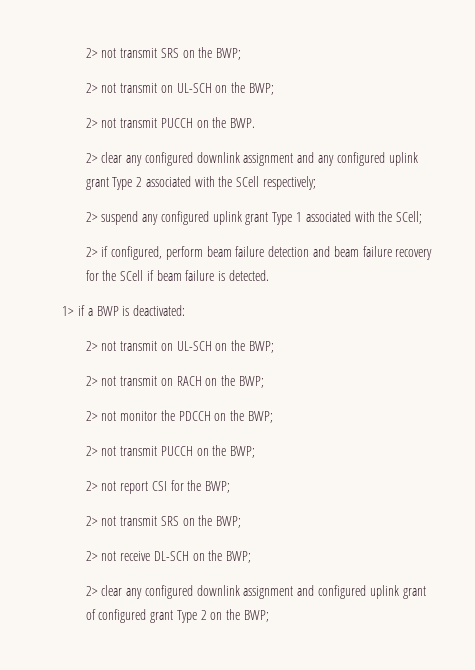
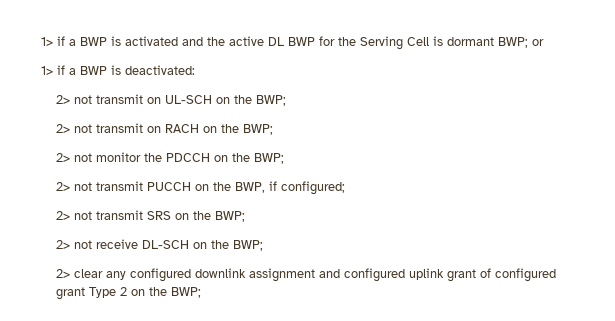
[85,47,242,60] [85,82,274,95] [85,117,256,128] [85,152,418,166] [85,176,316,190] [85,211,423,225] [85,246,433,260] [85,270,269,281] 2> not transmit SRS on the BWP; // 2> not transmit on UL-SCH on the BWP; // 2> not transmit PUCCH on the BWP. // 2> clear any configured downlink assignment and any configured uplink grant Type 2 associated with the SCell respectively; // 2> suspend any configured uplink grant Type 1 associated with the SCell; // 2> if configured, perform beam failure detection and beam failure recovery for the SCell if beam failure is detected. -> [41,36,545,50] 1> if a BWP is activated and the active DL BWP for the Serving Cell is dormant BWP; or
[230,446,256,458] [85,480,231,494] BWP; // 2> not report CSI for the BWP; -> [235,181,346,195] BWP, if configured;

